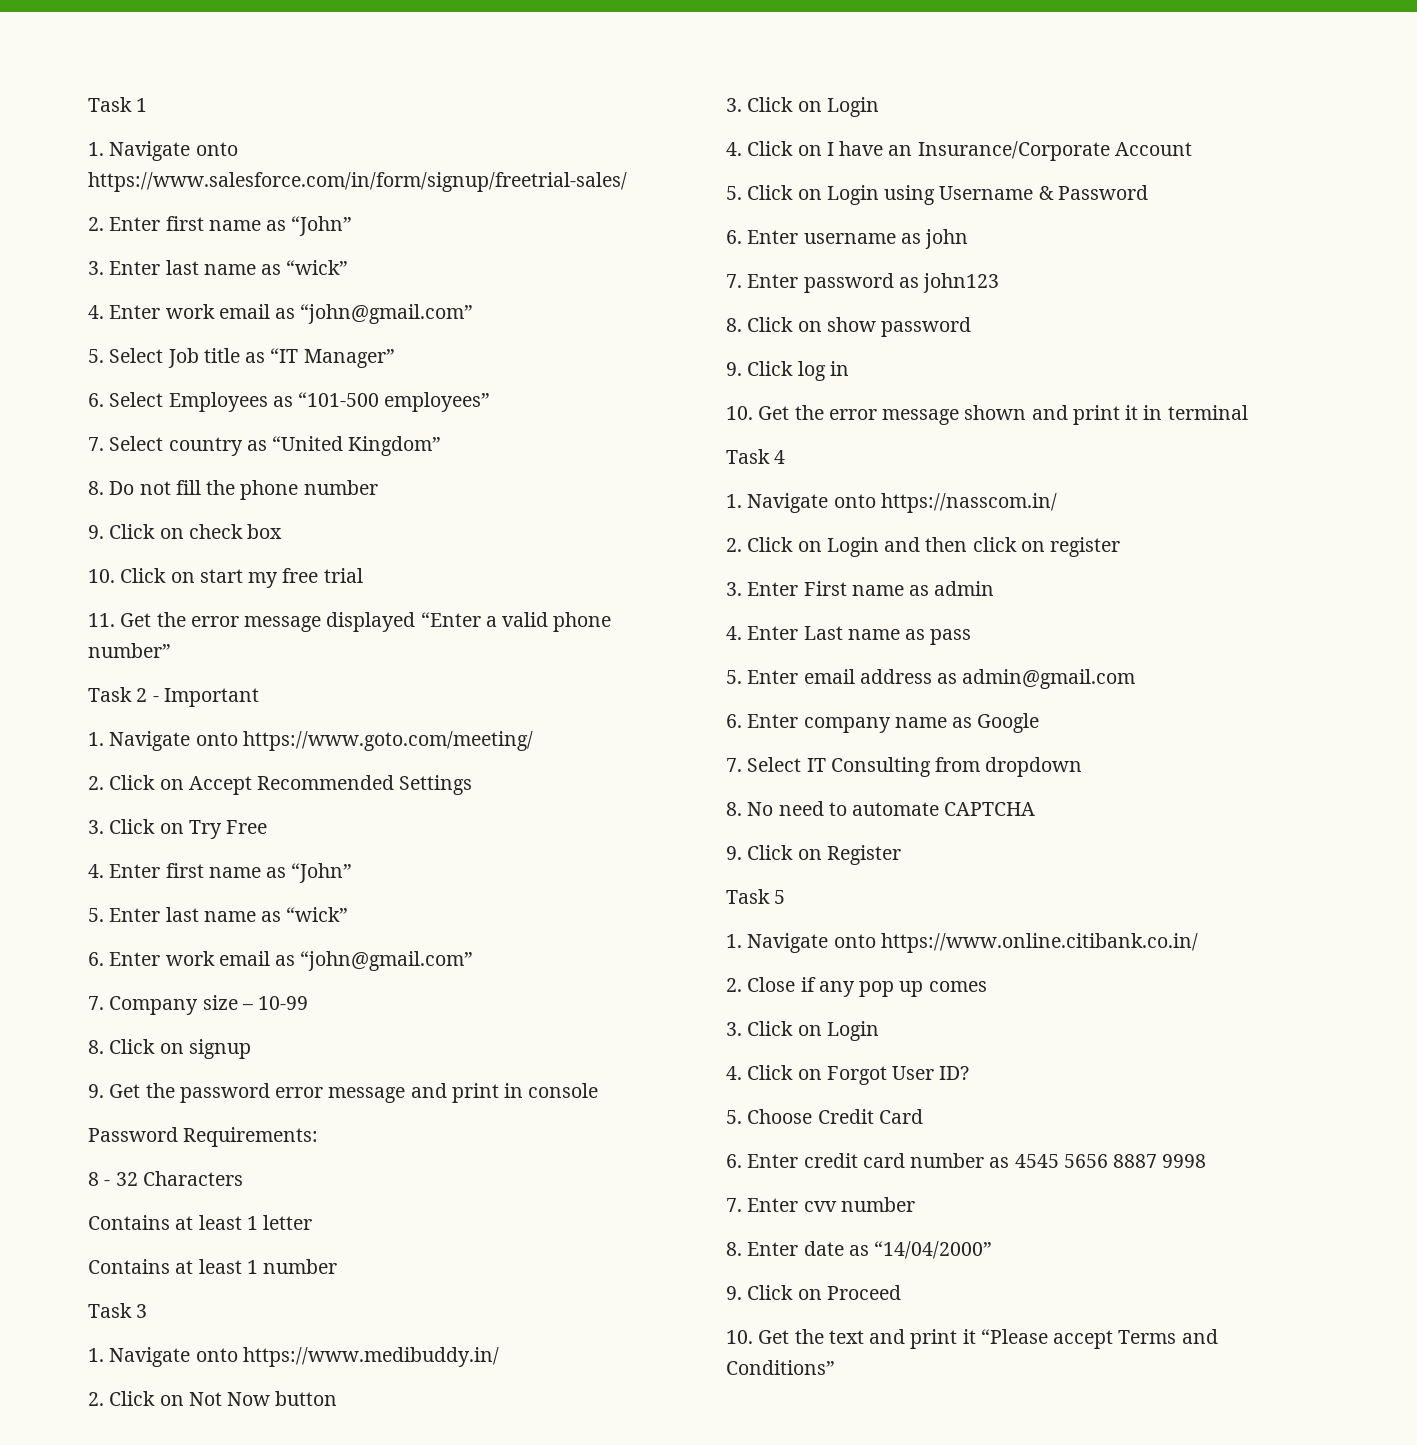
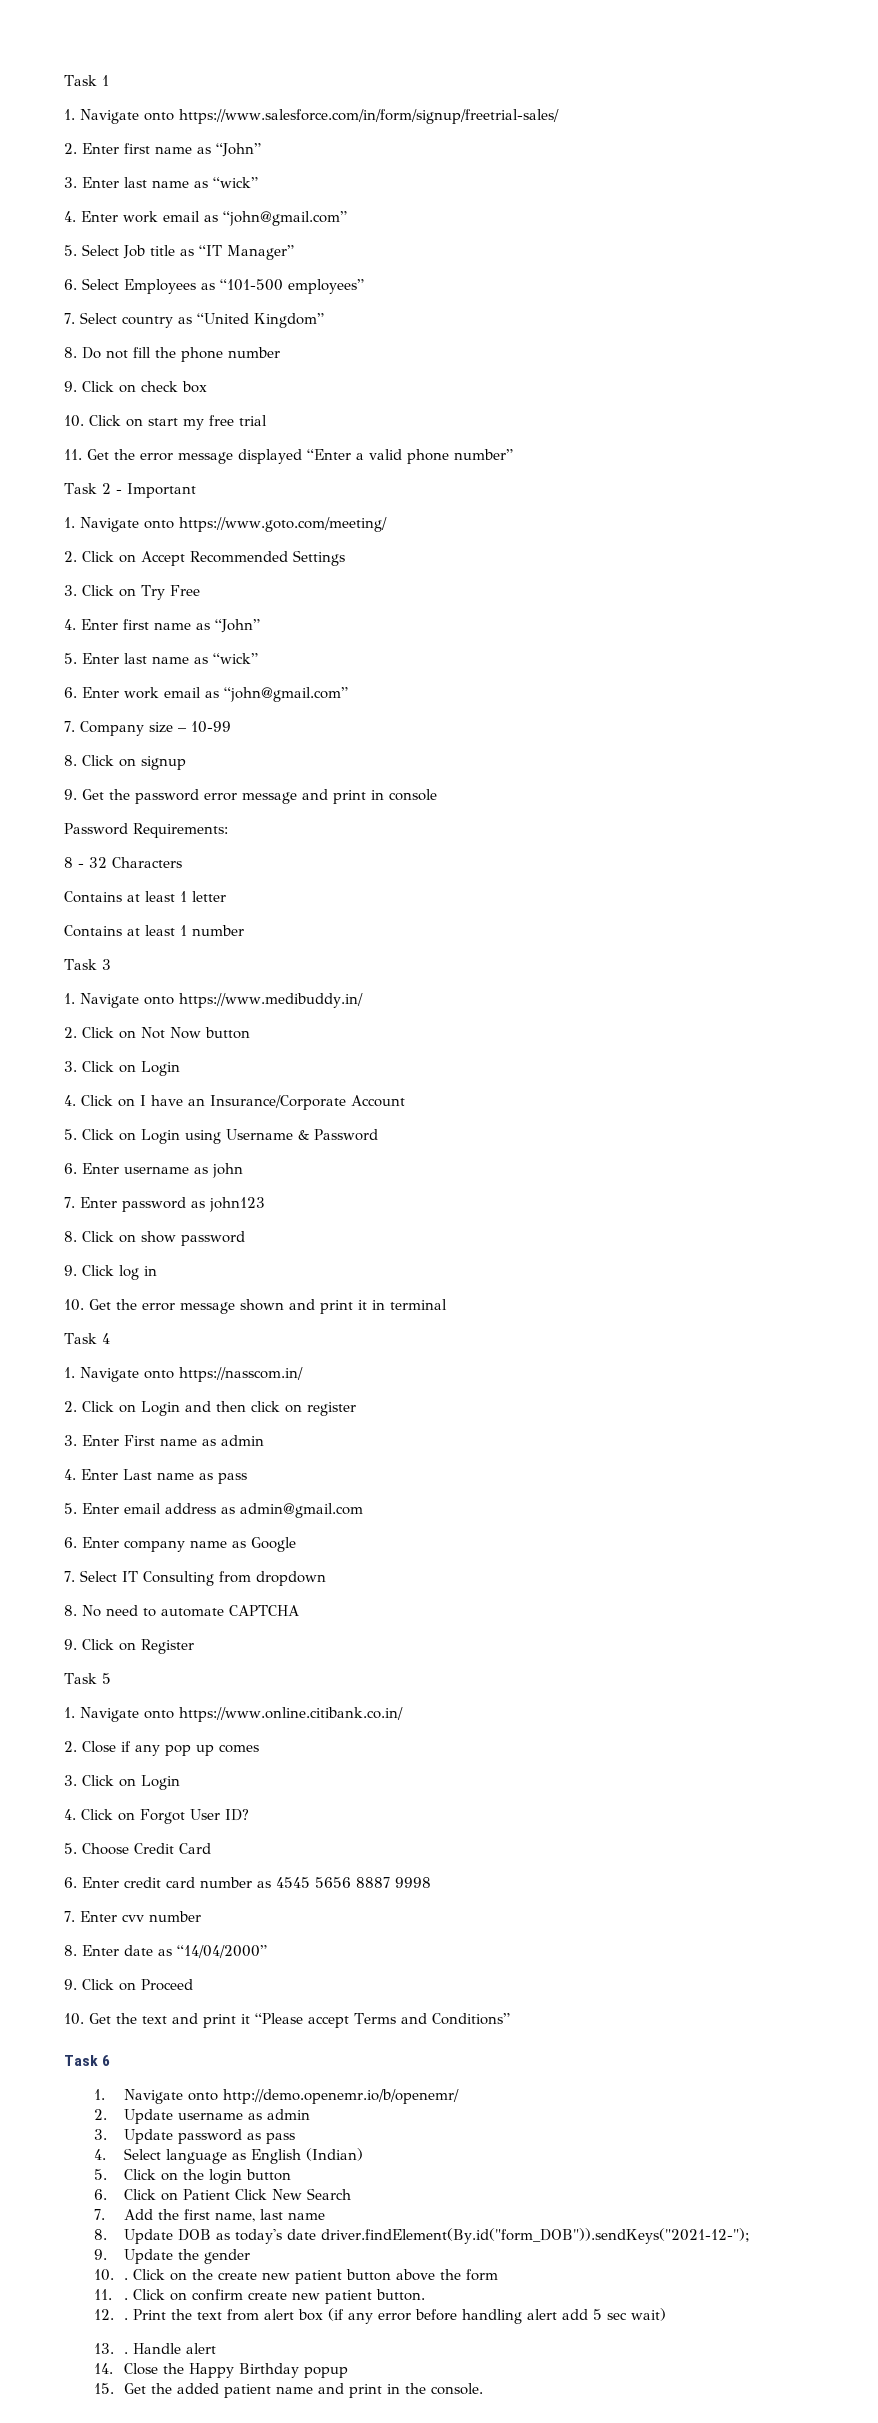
(835, 1367) none -> [64,2055,111,2066] [93,2089,459,2104] [93,2109,310,2124] [93,2129,295,2144] [93,2148,363,2164] [93,2169,291,2184] [93,2188,351,2201] [93,2209,325,2222] [93,2228,750,2244] [93,2249,250,2264] [93,2269,498,2284] [93,2289,425,2304] [93,2308,666,2324] [93,2343,216,2354] [93,2363,348,2378] [93,2383,483,2398] // Task 6 // 1. Navigate onto http://demo.openemr.io/b/openemr/ // 2. Update username as admin // 3. Update password as pass // 4. Select language as English (Indian) // 5. Click on the login button // 6. Click on Patient Click New Search // 7. Add the first name, last name // 8. Update DOB as today's date driver.findElement(By.id("form_DOB")).sendKeys("2021-12-"); // 9. Update the gender // 10. . Click on the create new patient button above the form // 11. . Click on confirm create new patient button. // 12. . Print the text from alert box (if any error before handling alert add 5 sec wait) // 13. . Handle alert // 14. Close the Happy Birthday popup // 15. Get the added patient name and print in the console.

